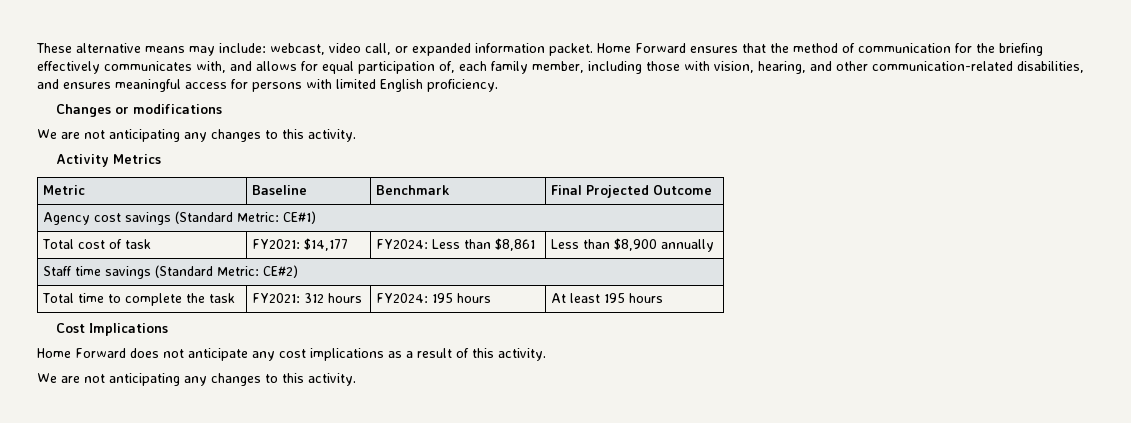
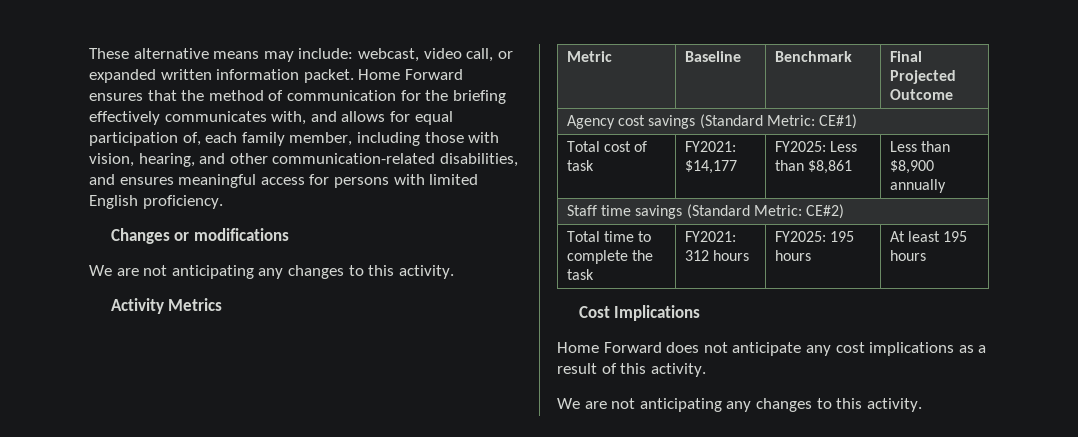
(471, 49) none -> [160,69,212,80] written
[375,239,428,249] FY2024: -> [774,141,826,152] FY2025:
[375,293,428,303] FY2024: -> [774,231,826,242] FY2025:

